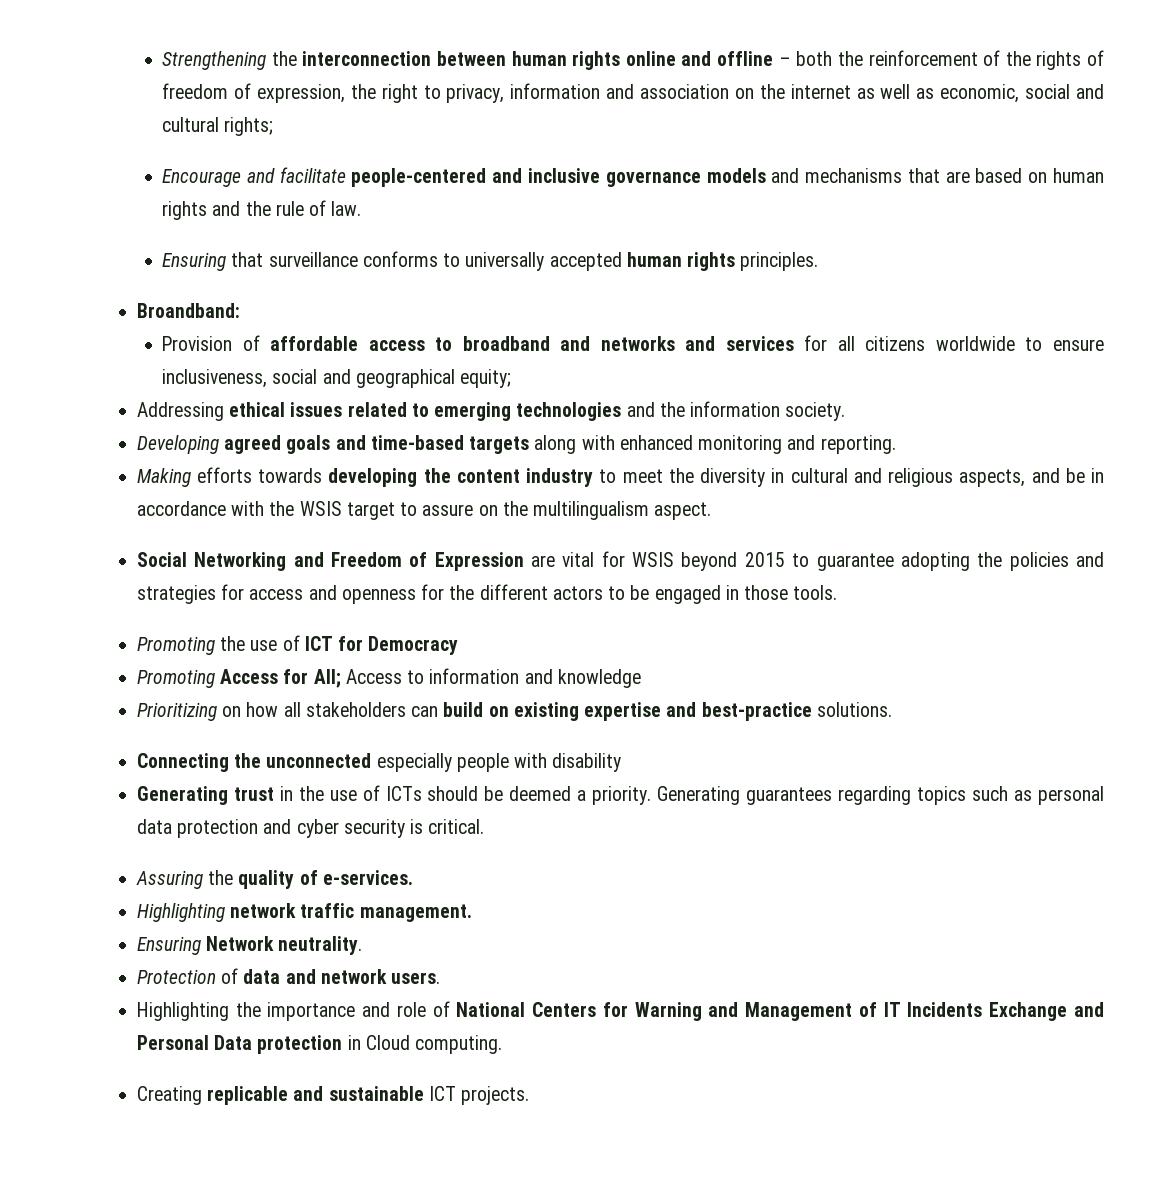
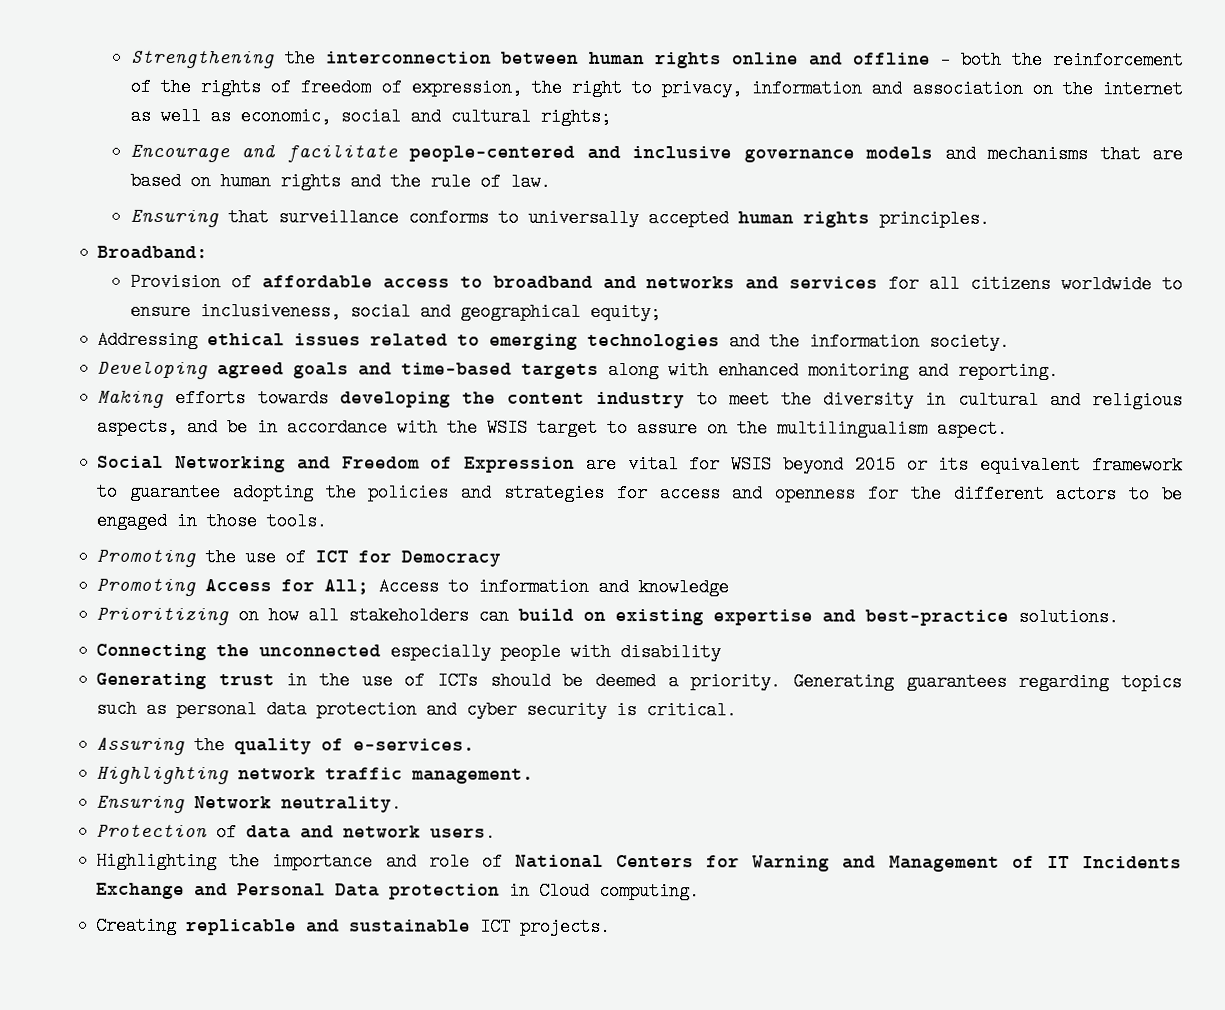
[136,303,240,318] Broandband: -> [97,245,209,260] Broadband:
(785, 559) none -> [906,455,1184,475] or its equivalent framework

